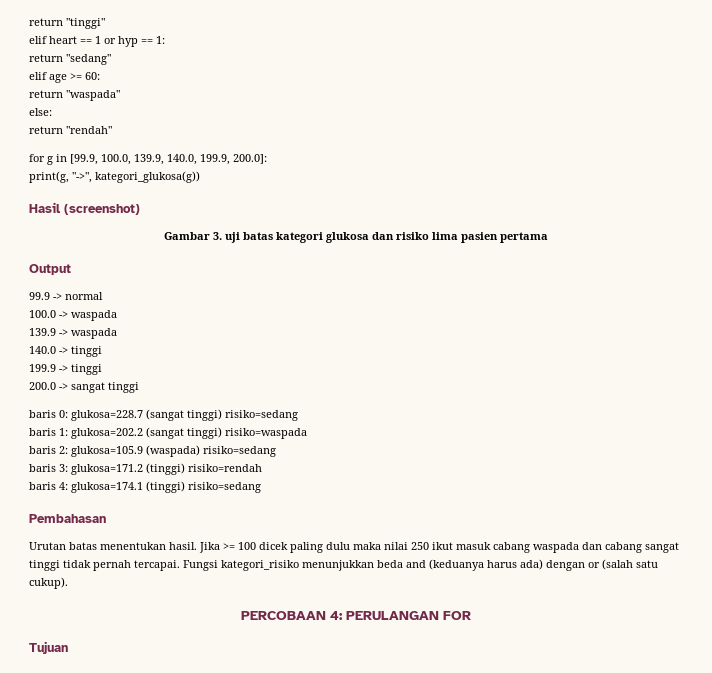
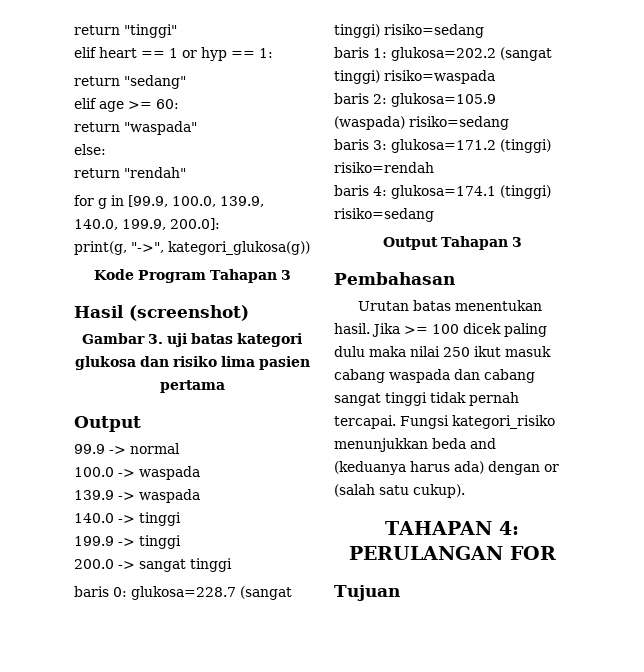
(200, 177) none -> [93,269,291,283] // Kode Program Tahapan 3
(261, 487) none -> [382,236,522,250] // Output Tahapan 3
[241,611,326,620] PERCOBAAN -> [384,521,493,535] TAHAPAN

